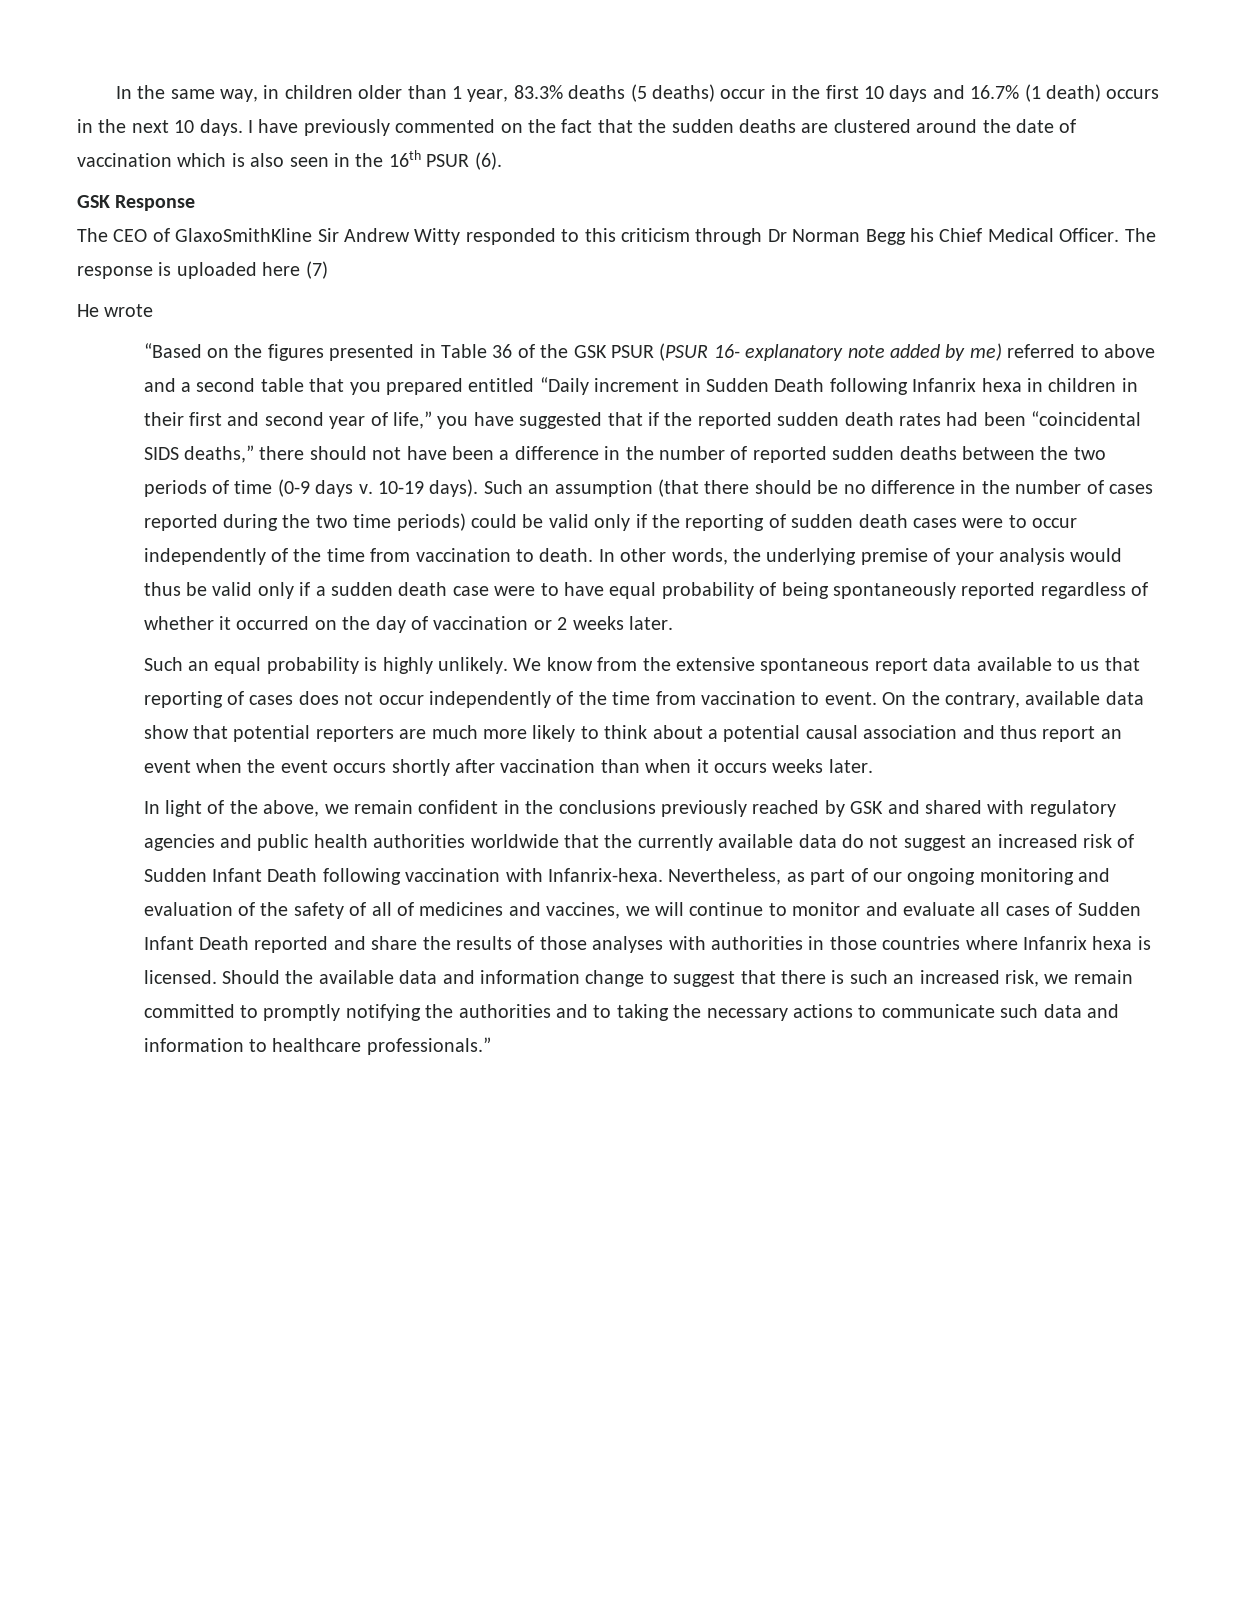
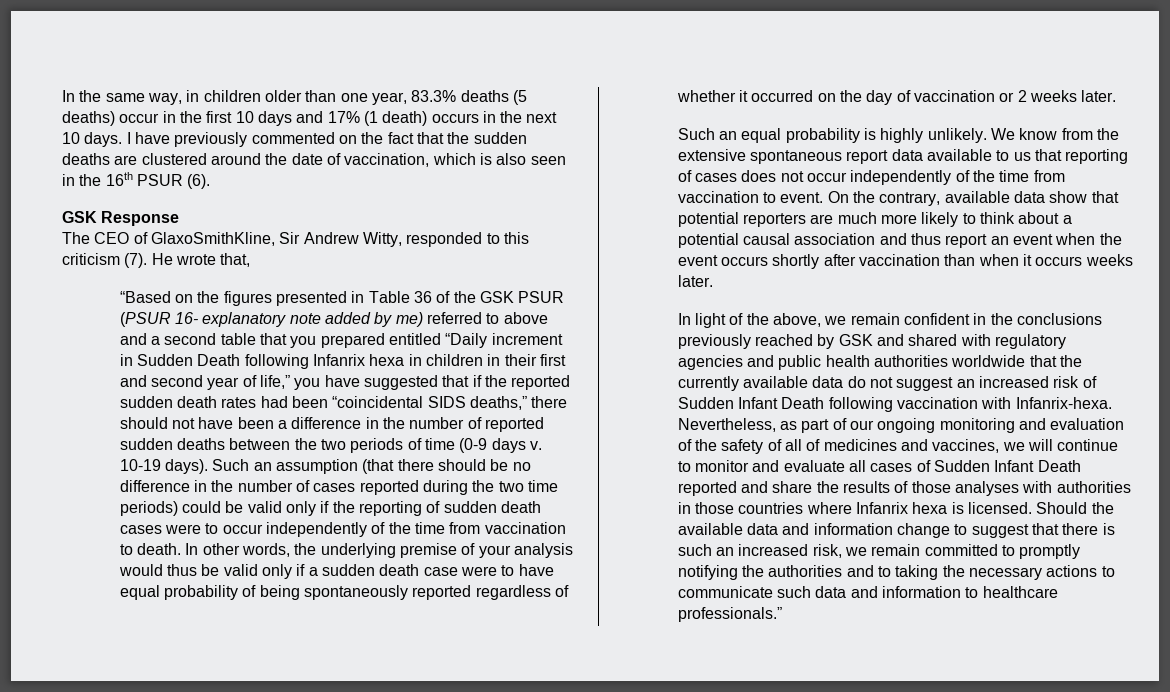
[452,86,463,99] 1 -> [340,93,368,102] one
[970,85,1020,99] 16.7% -> [327,111,360,123] 17%
[77,153,172,167] vaccination -> [344,153,430,167] vaccination,
[175,228,313,242] GlaxoSmithKline -> [150,232,275,246] GlaxoSmithKline,
[414,228,461,245] Witty -> [362,232,402,247] Witty,
[695,228,1156,245] [77,261,328,279] through Dr Norman Begg his Chief Medical Officer. The response is uploaded here (7) // -> [124,253,148,268] (7).
(154, 310) none -> [220,253,251,267] that,

